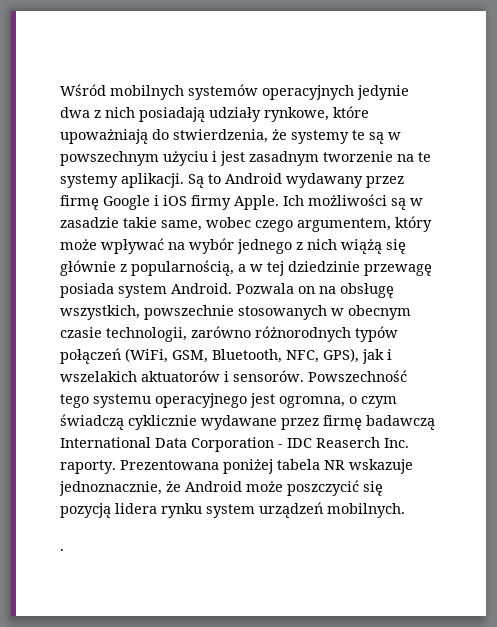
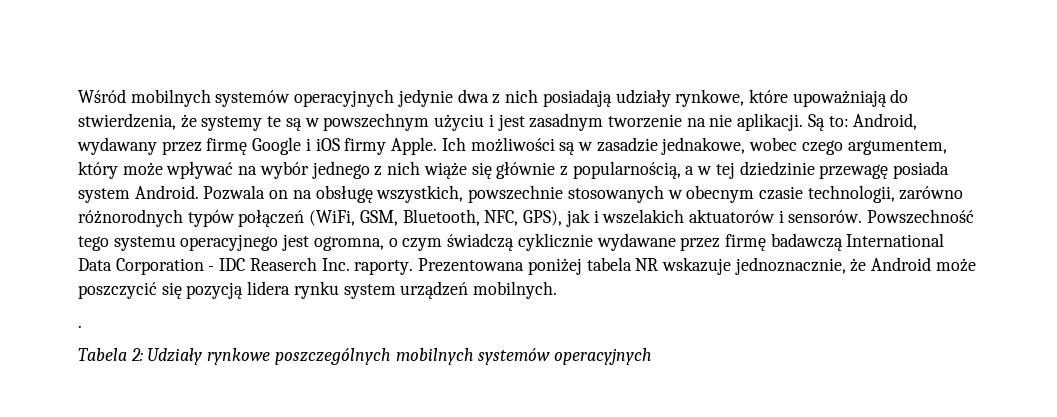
[418,152,431,162] [60,173,282,188] te systemy aplikacji. Są to Android -> [709,113,918,131] nie aplikacji. Są to: Android,
[123,217,202,231] takie same, -> [661,137,746,155] jednakowe,
[341,239,382,254] wiążą -> [423,162,467,179] wiąże
(64, 550) none -> [78,348,653,365] // Tabela 2: Udziały rynkowe poszczególnych mobilnych systemów operacyjnych

